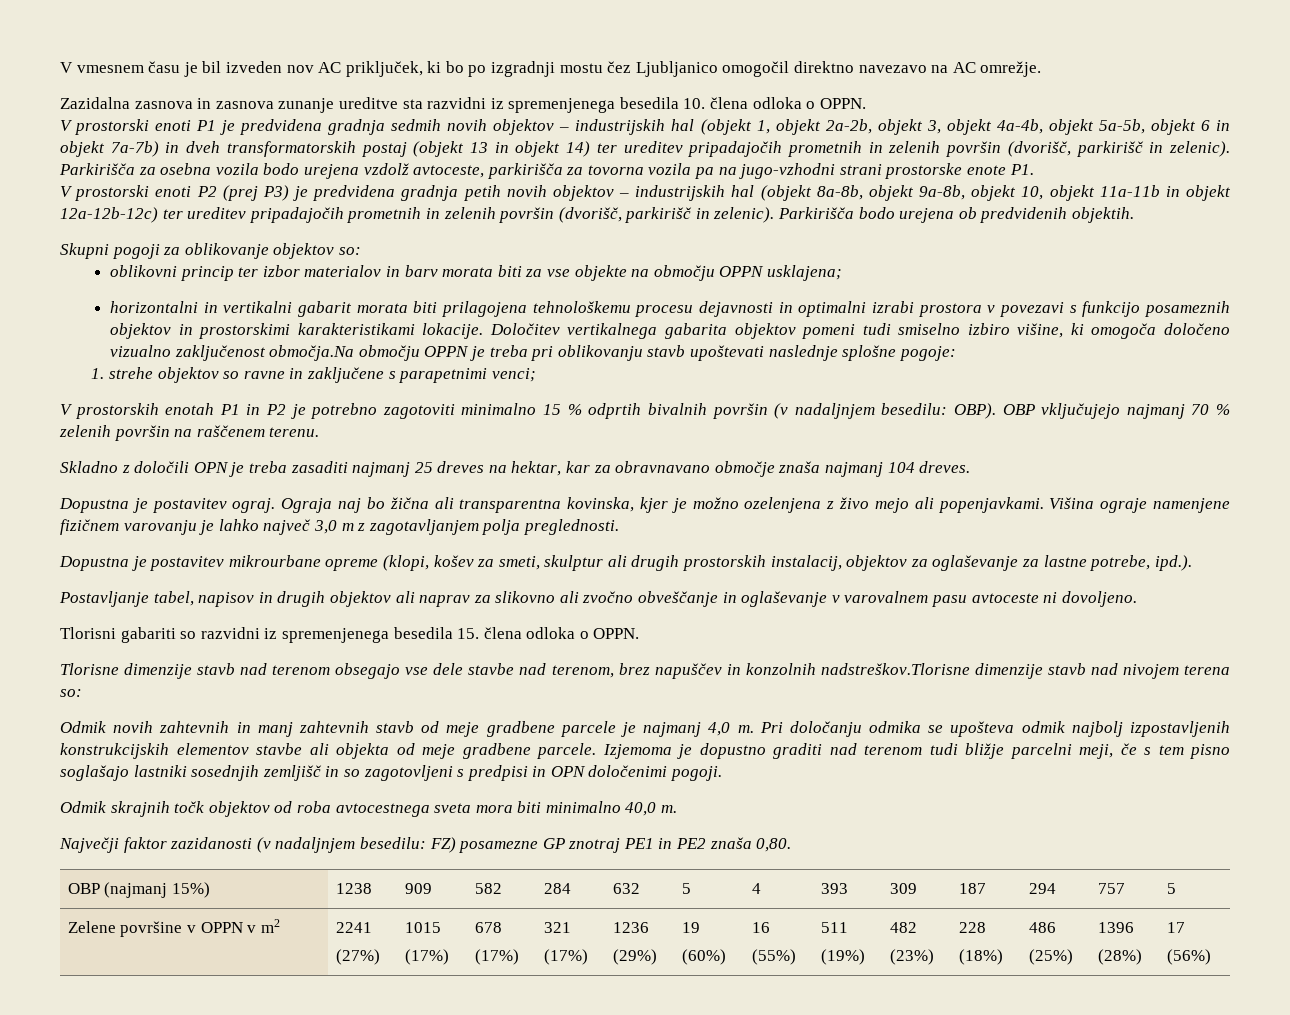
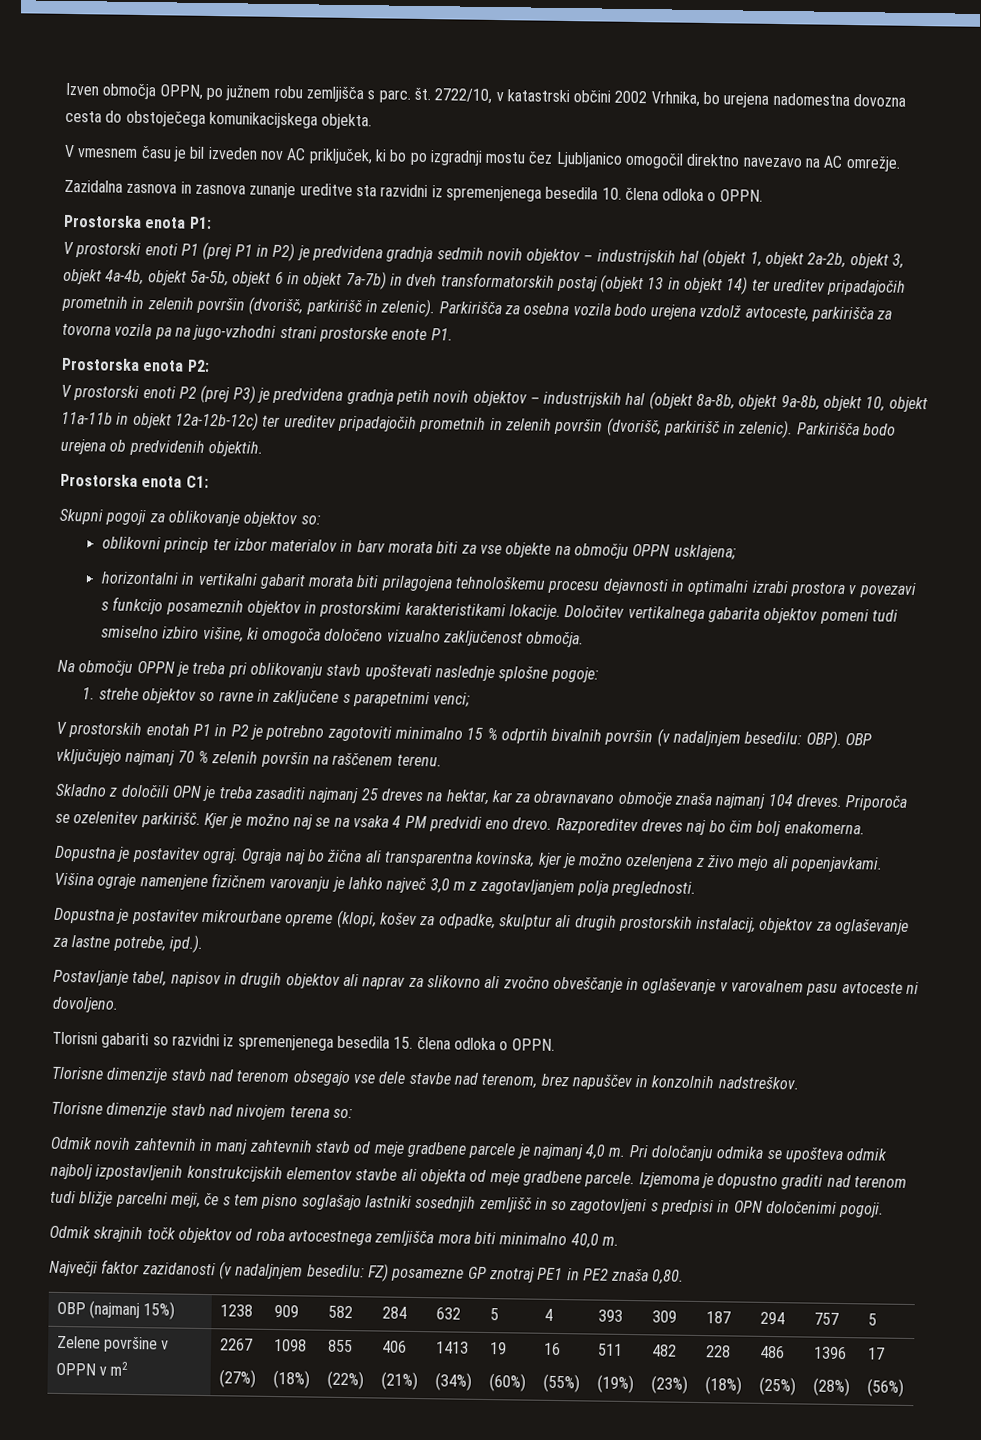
(60, 67) none -> [65,82,907,108] [65,110,373,130] Izven območja OPPN, po južnem robu zemljišča s parc. št. 2722/10, v katastrski občini 2002 Vrhnika, bo urejena nadomestna dovozna cesta do obstoječega komunikacijskega objekta. //
(866, 103) none -> [63,214,212,229] // Prostorska enota P1:
(217, 125) none -> [202,241,296,262] (prej P1 in P2)
(1034, 169) none -> [61,357,210,372] // Prostorska enota P2:
(1135, 215) none -> [60,473,209,488] // Prostorska enota C1:
[269,345,355,361] območja.Na -> [526,630,585,648] [57,659,75,673] območja. // Na
(971, 467) none -> [845,794,908,811] [55,811,865,837] Priporoča se ozelenitev parkirišč. Kjer je možno naj se na vsaka 4 PM predvidi eno drevo. Razporeditev dreves naj bo čim bolj enakomerna.
[498,556,540,570] smeti, -> [438,913,496,930] odpadke,
[820,663,970,675] nadstreškov.Tlorisne -> [717,1075,799,1090] [51,1101,103,1115] nadstreškov. // Tlorisne
[434,803,472,813] sveta -> [374,1229,435,1247] zemljišča
[335,922,372,933] 2241 -> [219,1338,253,1351] 2267
[404,922,441,933] [404,949,449,965] [474,922,502,933] [474,949,519,965] [543,922,571,933] [543,949,588,965] [612,922,649,933] [612,949,657,965] 1015 // (17%) | 678 // (17%) | 321 // (17%) | 1236 // (29%) -> [273,1338,307,1352] [272,1369,310,1389] [327,1339,353,1353] [326,1370,364,1390] [381,1340,407,1353] [380,1371,418,1391] [435,1341,469,1354] [434,1372,472,1391] 1098 // (18%) | 855 // (22%) | 406 // (21%) | 1413 // (34%)

